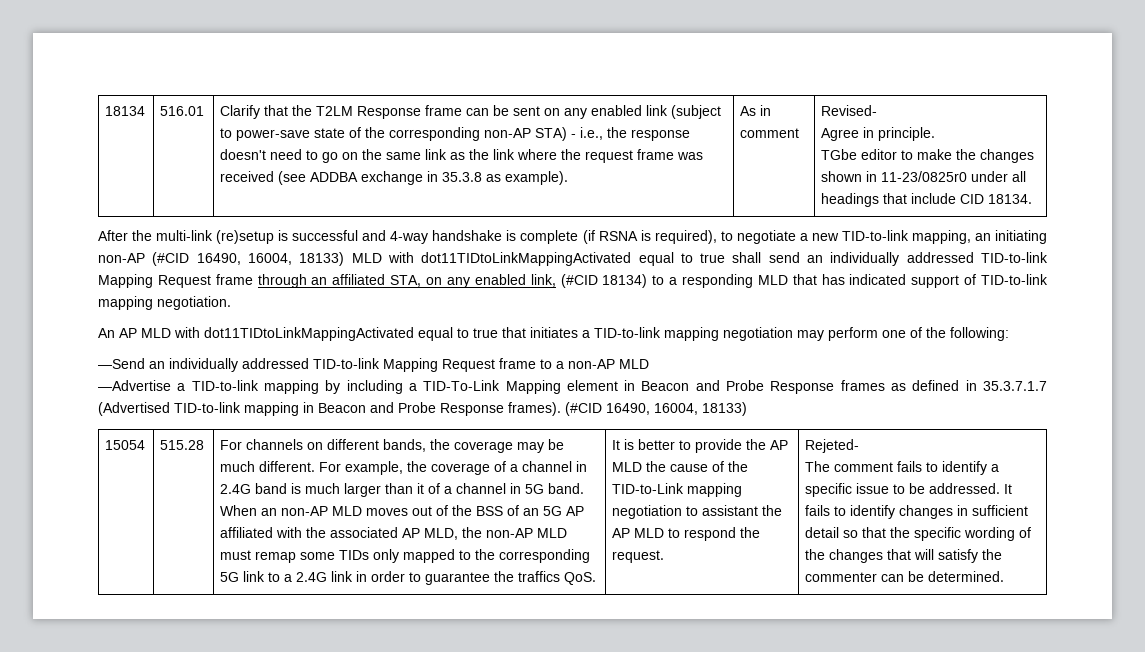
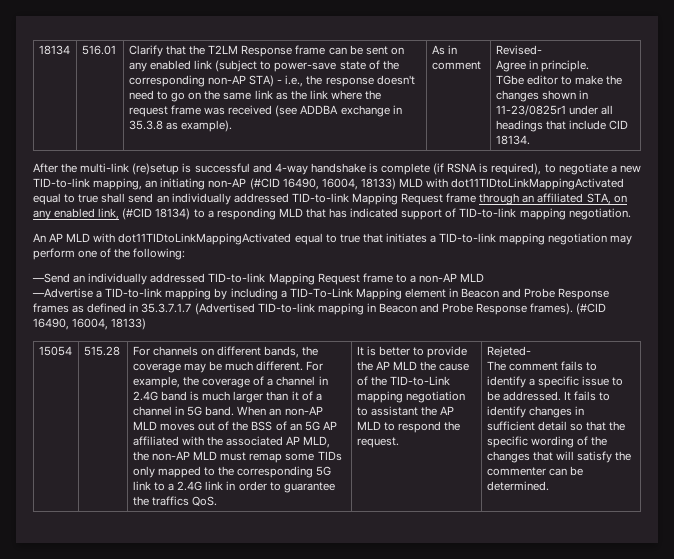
[881,171,968,182] 11-23/0825r0 -> [495,105,566,116] 11-23/0825r1

